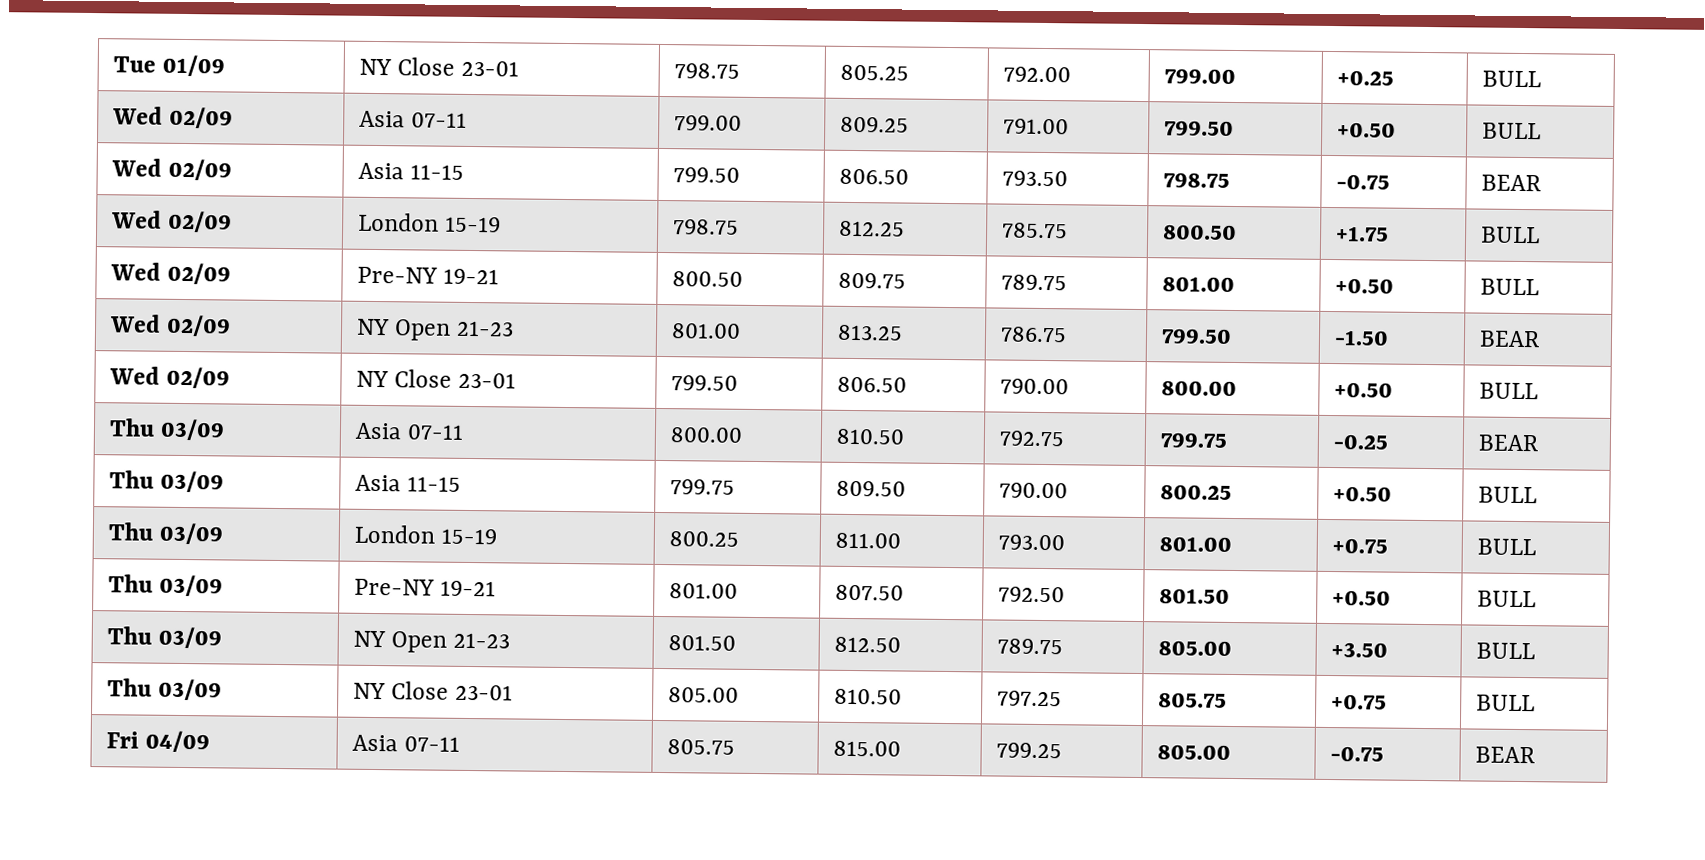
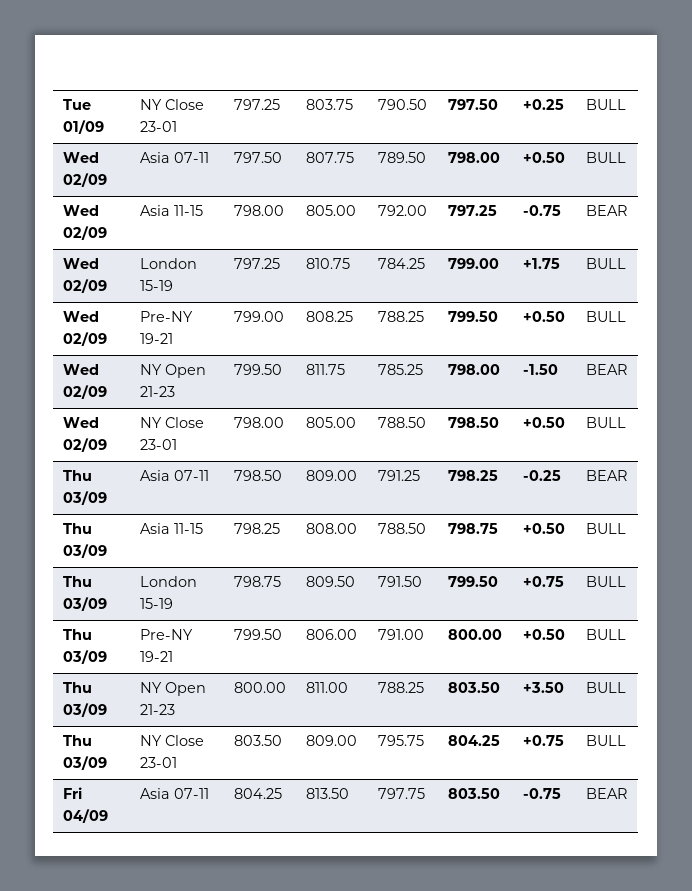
[673,63,740,79] [839,64,909,81] [1002,66,1071,83] [1163,68,1236,84] 798.75 | 805.25 | 792.00 | 799.00 -> [233,99,280,110] [305,99,353,110] [377,99,427,110] [447,99,498,110] 797.25 | 803.75 | 790.50 | 797.50
[673,115,742,131] [839,116,909,133] [1002,118,1069,135] [1163,120,1234,136] 799.00 | 809.25 | 791.00 | 799.50 -> [233,152,282,163] [305,152,354,163] [377,152,426,163] [447,152,500,163] 797.50 | 807.75 | 789.50 | 798.00
[672,167,740,183] [838,168,909,185] [1001,170,1068,187] [1162,172,1230,188] 799.50 | 806.50 | 793.50 | 798.75 -> [233,205,284,216] [305,205,356,216] [377,205,427,216] [447,205,497,216] 798.00 | 805.00 | 792.00 | 797.25
[672,219,739,235] [838,220,905,237] [1001,222,1068,239] [1162,224,1237,241] 798.75 | 812.25 | 785.75 | 800.50 -> [233,258,280,269] [305,258,350,269] [377,258,425,269] [447,258,499,269] 797.25 | 810.75 | 784.25 | 799.00
[671,271,743,287] [837,272,906,289] [1000,274,1067,291] [1161,276,1235,292] 800.50 | 809.75 | 789.75 | 801.00 -> [233,311,284,322] [305,311,353,322] [377,311,424,322] [447,311,498,322] 799.00 | 808.25 | 788.25 | 799.50
[670,323,741,339] [836,324,903,341] [999,326,1067,343] [1160,328,1232,344] 801.00 | 813.25 | 786.75 | 799.50 -> [233,364,282,375] [305,364,345,375] [377,364,423,375] [447,364,500,375] 799.50 | 811.75 | 785.25 | 798.00
[670,375,738,391] [836,376,907,393] [999,378,1069,395] [1160,380,1237,397] 799.50 | 806.50 | 790.00 | 800.00 -> [233,417,284,428] [305,417,356,428] [377,417,426,428] [447,417,499,428] 798.00 | 805.00 | 788.50 | 798.50
[669,427,743,443] [835,428,905,445] [998,430,1064,447] [1159,432,1227,448] 800.00 | 810.50 | 792.75 | 799.75 -> [233,470,282,481] [305,470,357,481] [377,470,420,481] [447,470,498,481] 798.50 | 809.00 | 791.25 | 798.25
[669,479,735,495] [835,480,906,497] [998,482,1068,499] [1159,484,1232,500] 799.75 | 809.50 | 790.00 | 800.25 -> [233,523,280,534] [305,523,357,534] [377,523,426,534] [447,523,498,534] 798.25 | 808.00 | 788.50 | 798.75
[668,531,739,547] [834,532,901,549] [997,534,1065,551] [1158,536,1232,552] 800.25 | 811.00 | 793.00 | 801.00 -> [233,576,281,587] [305,576,355,587] [377,576,422,587] [447,576,498,587] 798.75 | 809.50 | 791.50 | 799.50
[668,583,738,599] [834,584,904,601] [997,586,1065,603] [1158,588,1230,604] 801.00 | 807.50 | 792.50 | 801.50 -> [233,629,282,640] [305,629,357,640] [377,629,424,640] [447,629,502,640] 799.50 | 806.00 | 791.00 | 800.00
[667,635,736,651] [833,636,901,653] [996,638,1063,655] [1157,640,1232,656] 801.50 | 812.50 | 789.75 | 805.00 -> [233,682,286,693] [305,682,348,693] [377,682,424,693] [447,682,500,693] 800.00 | 811.00 | 788.25 | 803.50
[667,687,739,703] [833,688,902,705] [996,690,1062,707] [1157,692,1227,708] 805.00 | 810.50 | 797.25 | 805.75 -> [233,735,282,746] [305,735,357,746] [377,735,424,746] [447,735,500,746] 803.50 | 809.00 | 795.75 | 804.25
[666,739,735,755] [832,740,901,757] [995,742,1062,759] [1156,744,1231,760] 805.75 | 815.00 | 799.25 | 805.00 -> [233,788,282,799] [305,788,349,799] [377,788,425,799] [447,788,500,799] 804.25 | 813.50 | 797.75 | 803.50

